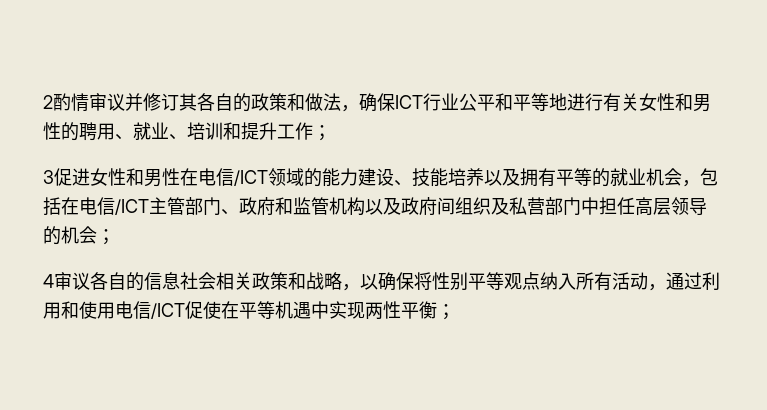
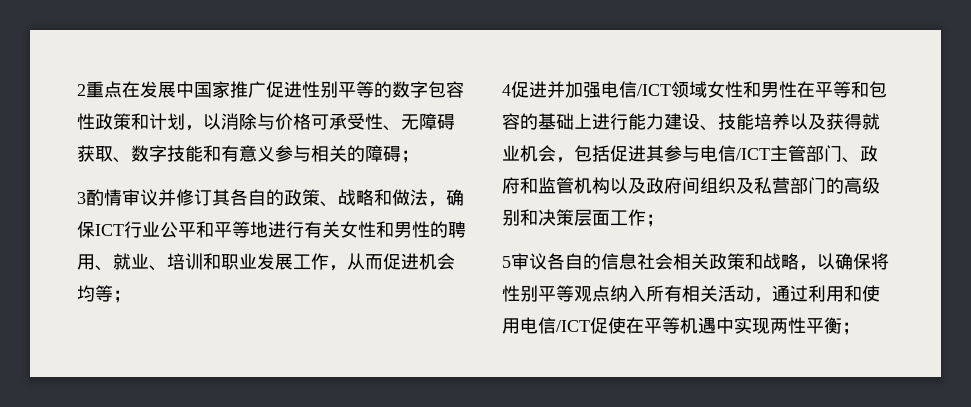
(53, 102) none -> [86,81,464,98] [77,113,455,131] [77,145,419,163] [77,192,86,204] 重点在发展中国家推广促进性别平等的数字包容性政策和计划，以消除与价格可承受性、无障碍获取、数字技能和有意义参与相关的障碍； // 3
(287, 102) none -> [320,189,374,207] 、战略
[241,122,331,141] [43,168,322,187] 提升工作； // 3促进女性和男性在电信/ICT领域的 -> [221,253,455,271] [77,285,131,303] [502,81,887,98] [502,113,628,130] 职业发展工作，从而促进机会均等； // 4促进并加强电信/ICT领域女性和男性在平等和包容的基础上进行
[520,168,610,187] 拥有平等的 -> [826,113,862,130] 获得
[61,197,79,215] 在 -> [610,145,700,162] 促进其参与
[581,197,707,216] [43,226,115,245] [43,274,54,288] 中担任高层领导的机会； // 4 -> [826,177,880,194] [502,209,664,227] [502,256,511,268] 的高级别和决策层面工作； // 5
(612, 281) none -> [682,285,718,302] 相关

